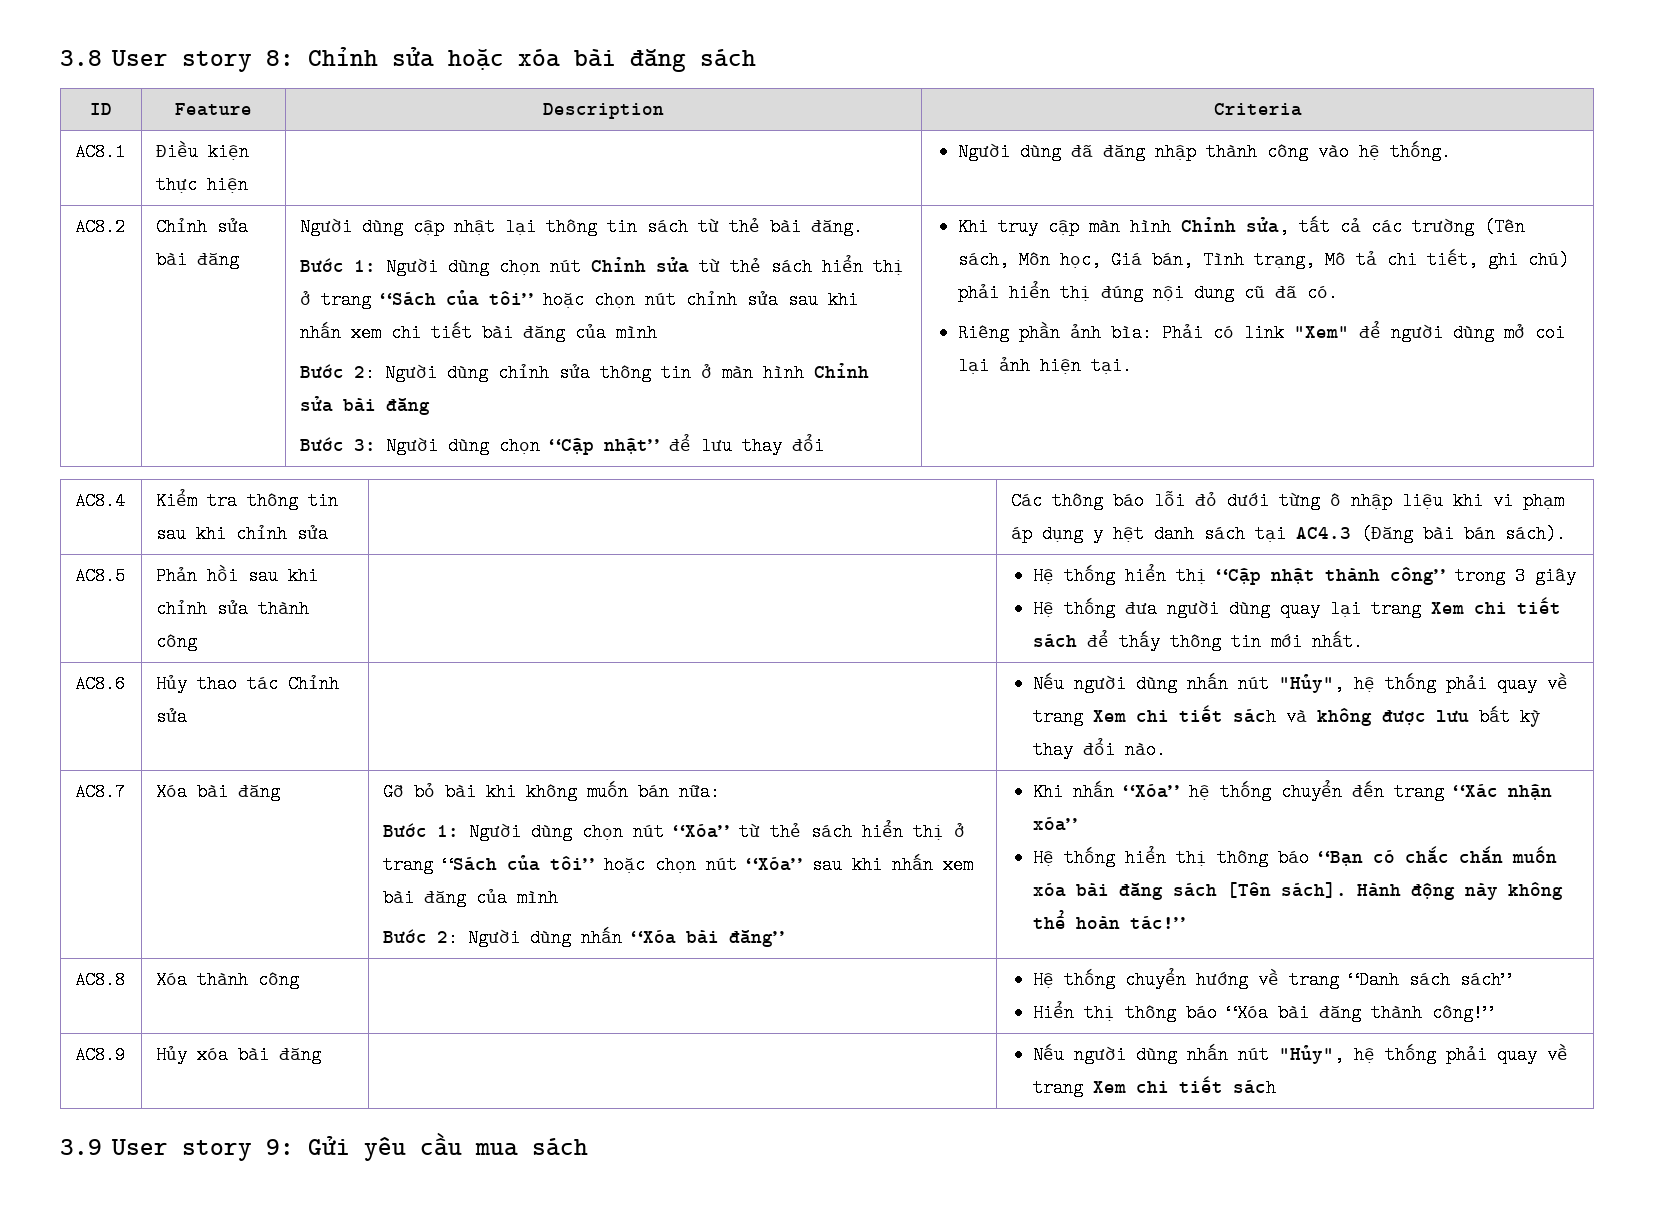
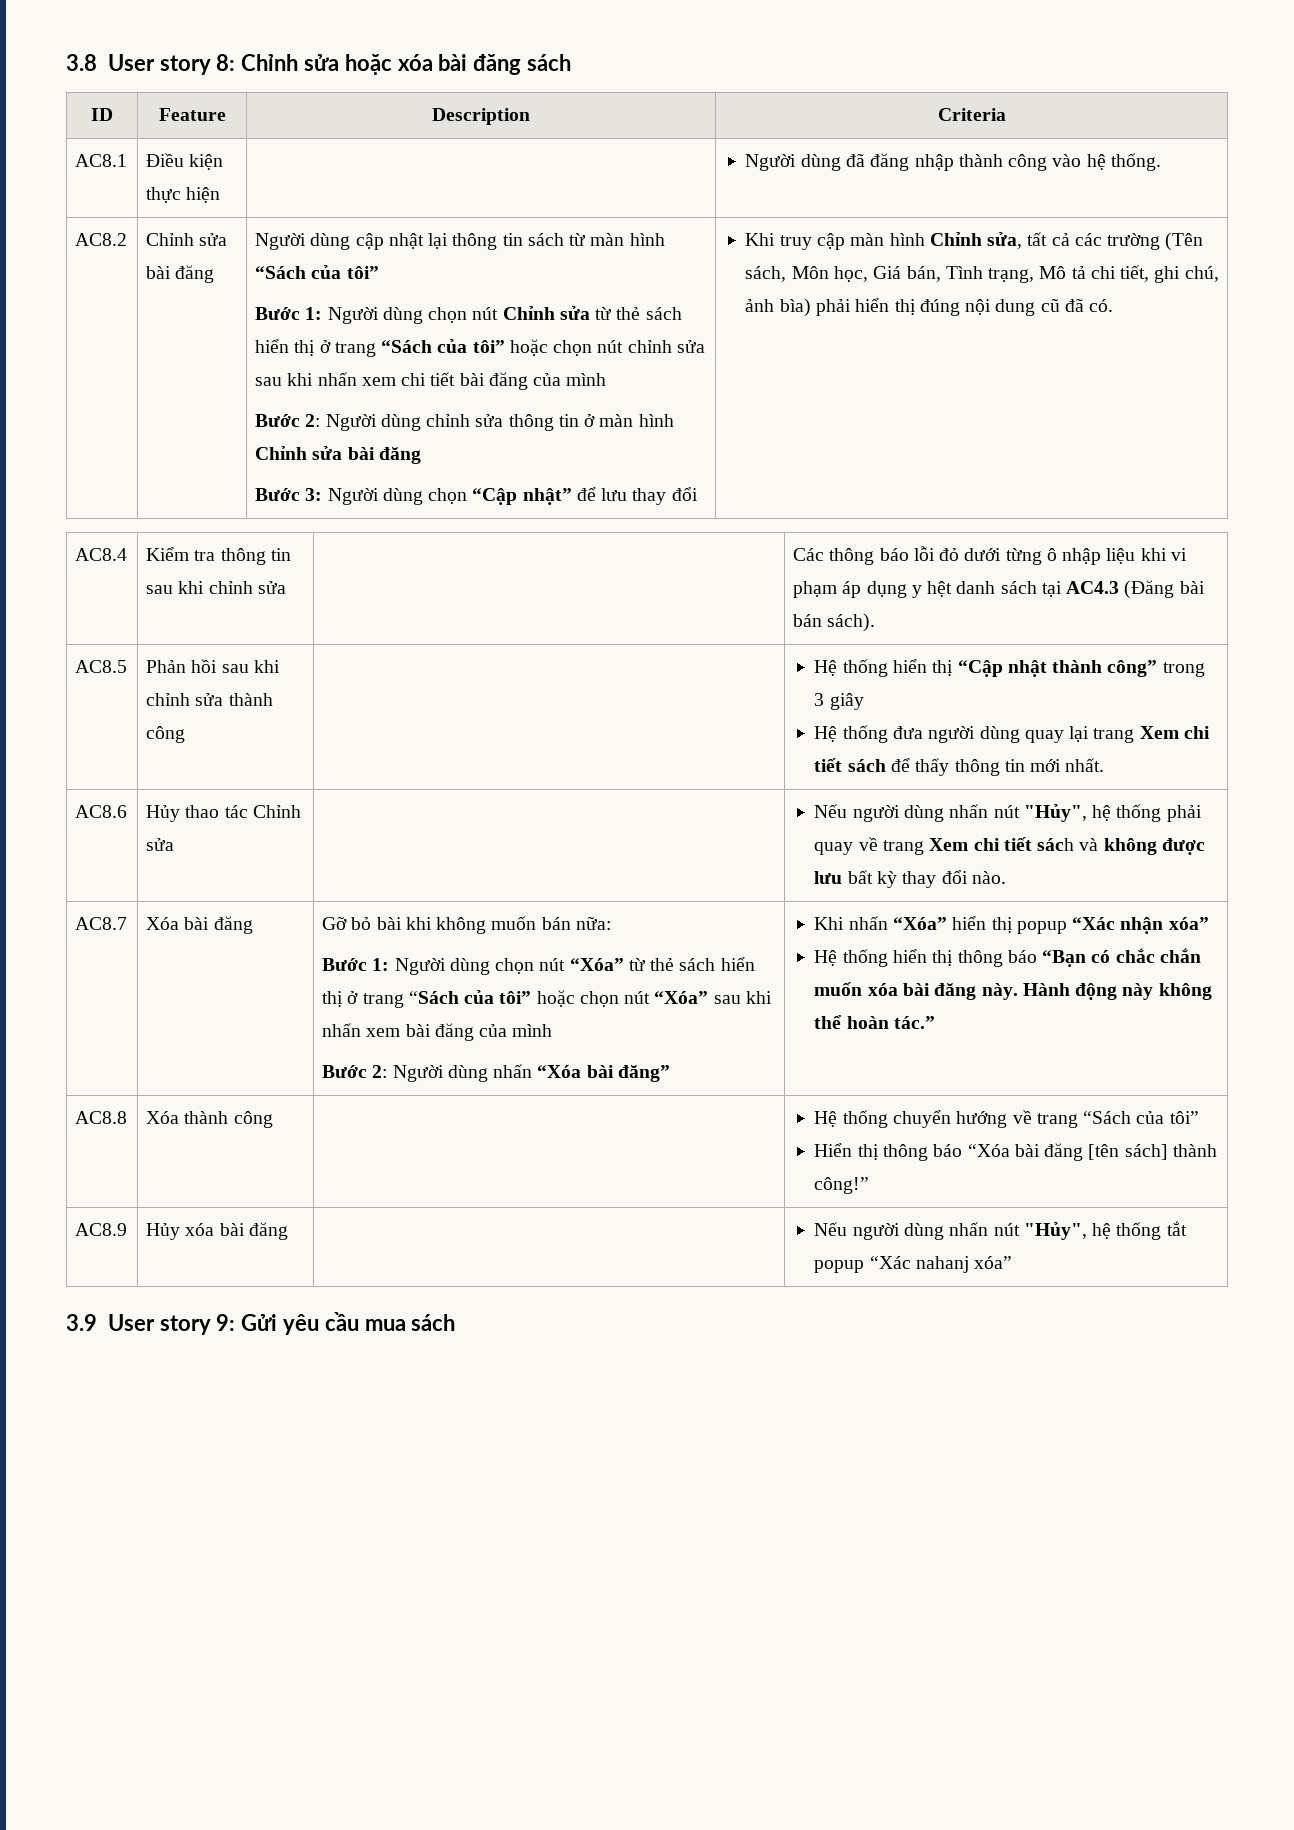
[729,218,864,236] thẻ bài đăng. -> [590,233,665,246] [255,265,379,279] màn hình “Sách của tôi”
[1527,251,1569,269] chú) -> [1184,266,1219,282] [745,298,811,317] chú, ảnh bìa)
[957,321,1565,342] [957,357,1132,375] // Riêng phần ảnh bìa: Phải có link "Xem" để người dùng mở coi lại ảnh hiện tại. -> (1114, 305) none
[1188,780,1444,801] hệ thống chuyển đến trang -> [952,916,1067,934] hiển thị popup
[1172,882,1347,898] sách [Tên sách]. -> [981,983,1018,1000] này.
[1129,916,1185,930] tác!” -> [893,1016,935,1029] tác.”
[1348,971,1511,989] “Danh sách sách” -> [1083,1111,1199,1124] “Sách của tôi”
(1361, 1013) none -> [1088,1144,1168,1160] [tên sách]
[1445,1043,1568,1064] [1032,1076,1276,1097] phải quay về trang Xem chi tiết sách -> [1166,1221,1187,1236] [814,1256,1013,1273] tắt popup “Xác nahanj xóa”

